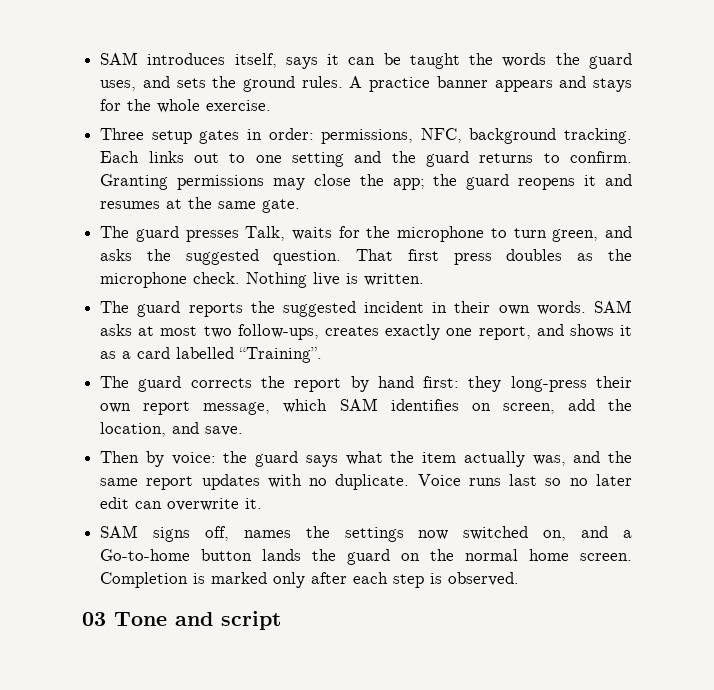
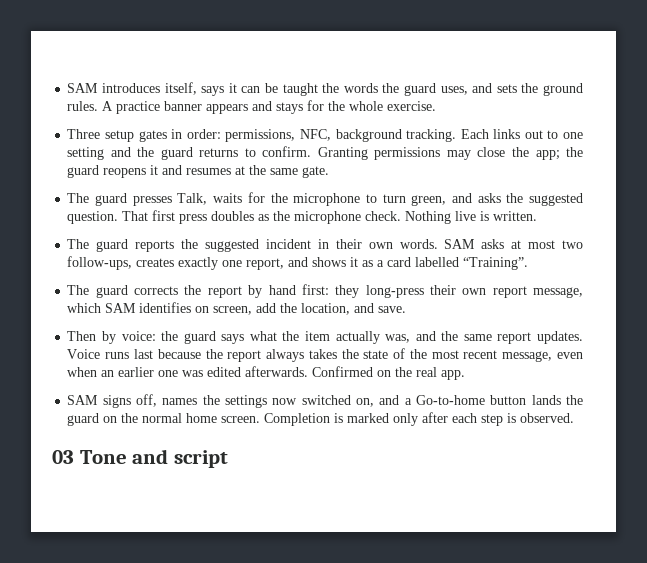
[201,474,632,490] [100,497,263,511] updates with no duplicate. Voice runs last so no later edit can overwrite it. -> [537,331,583,344] [67,348,583,362] [67,366,466,380] updates. Voice runs last because the report always takes the state of the most recent message, even when an earlier one was edited afterwards. Confirmed on the real app.

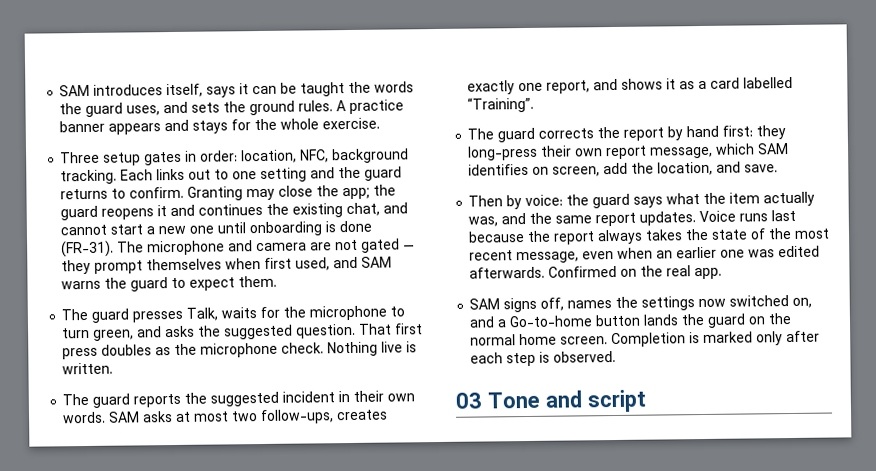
[225,129,296,142] permissions, -> [241,149,298,164] location,
[374,147,441,160] permissions -> (244, 193) none
[186,165,330,178] resumes at the same gate. -> [198,202,409,218] [60,220,373,237] [61,238,416,258] [61,256,393,275] [61,275,278,292] continues the existing chat, and cannot start a new one until onboarding is done (FR-31). The microphone and camera are not gated — they prompt themselves when first used, and SAM warns the guard to expect them.

